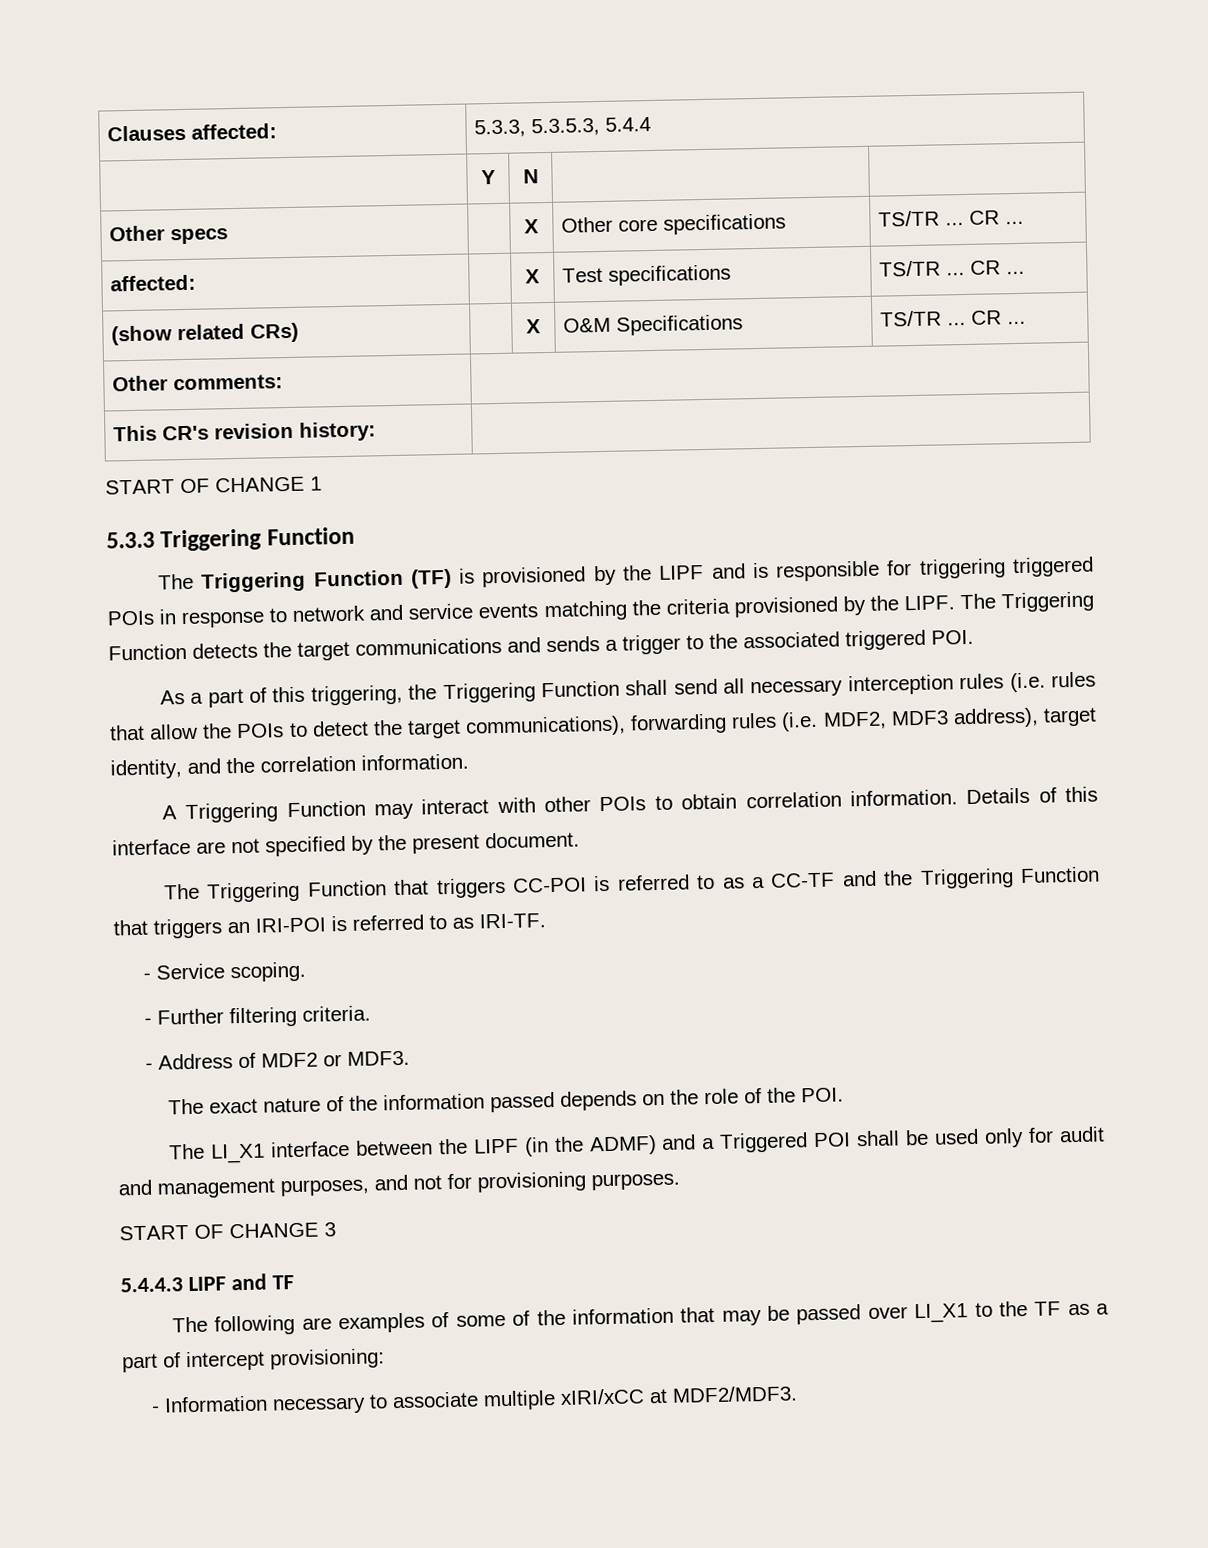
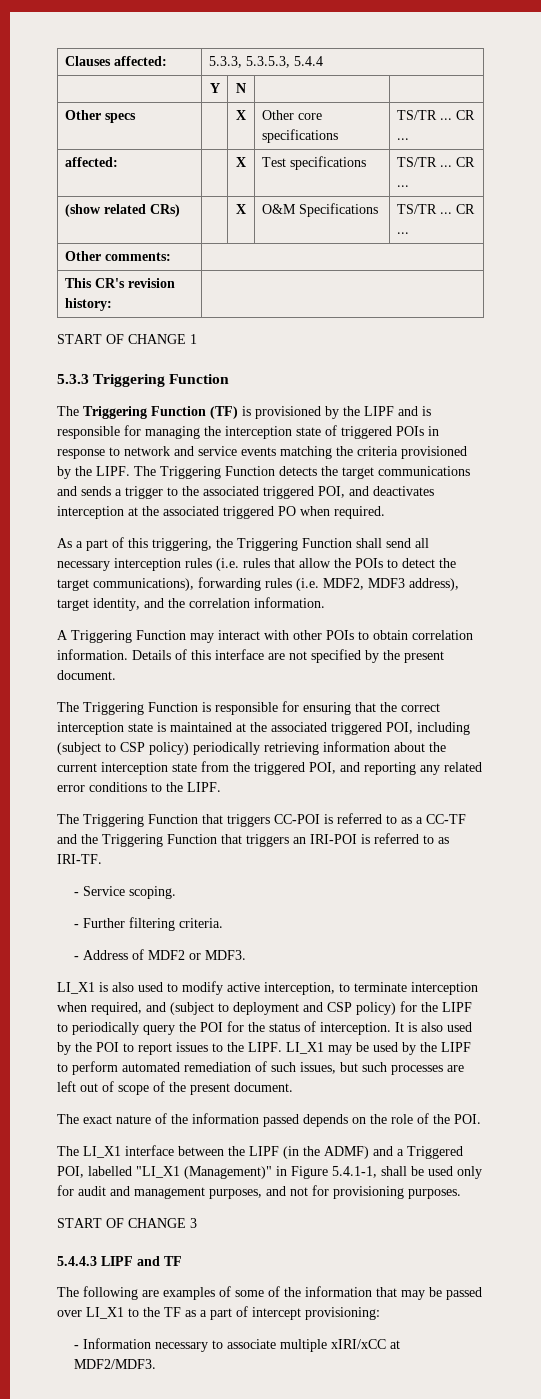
[918,558,1006,579] triggering -> [145,425,337,439] managing the interception state of
[931,629,974,645] POI. -> [318,486,434,498] [57,506,385,519] POI, and deactivates interception at the associated triggered PO when required.
(580, 840) none -> [57,701,440,715] [57,722,470,735] [57,741,446,755] [57,761,482,775] [57,782,221,792] // The Triggering Function is responsible for ensuring that the correct interception state is maintained at the associated triggered POI, including (subject to CSP policy) periodically retrieving information about the current interception state from the triggered POI, and reporting any related error conditions to the LIPF.
(410, 1058) none -> [57,981,478,995] [57,1001,472,1015] [57,1021,472,1035] [57,1042,471,1055] [57,1061,464,1075] [57,1081,293,1095] // LI_X1 is also used to modify active interception, to terminate interception when required, and (subject to deployment and CSP policy) for the LIPF to periodically query the POI for the status of interception. It is also used by the POI to report issues to the LIPF. LI_X1 may be used by the LIPF to perform automated remediation of such issues, but such processes are left out of scope of the present document.
[813,1132,852,1148] POI -> [57,1166,377,1179] POI, labelled "LI_X1 (Management)" in Figure 5.4.1-1,

